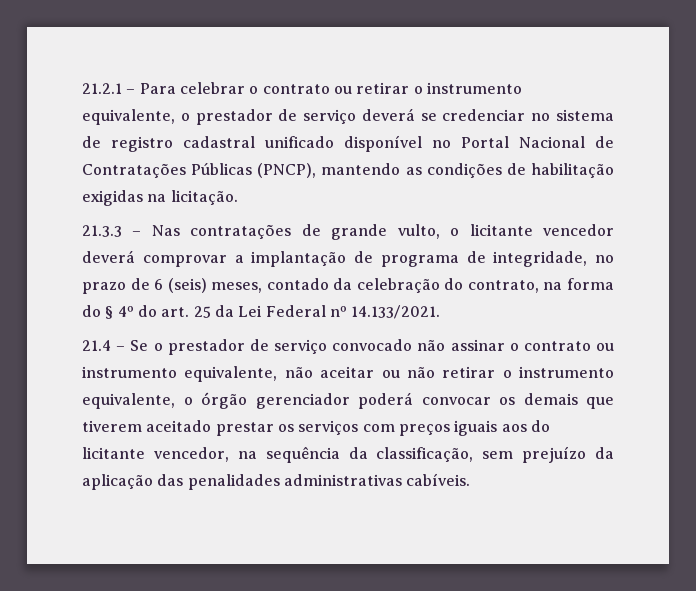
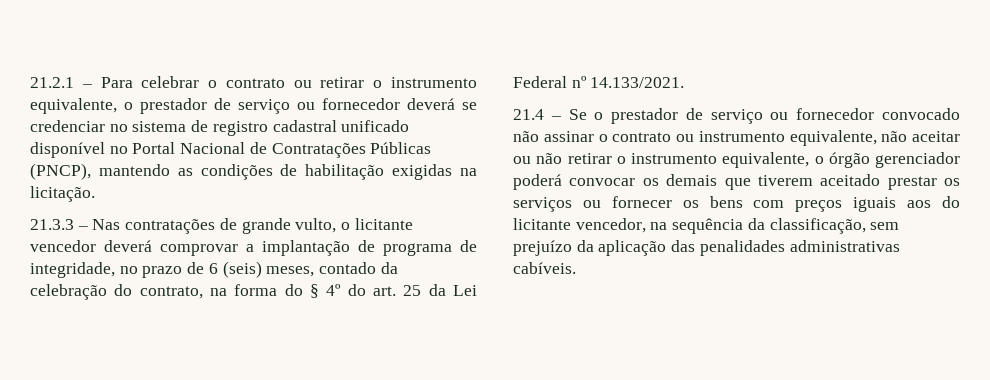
(357, 116) none -> [297,98,400,110] ou fornecedor
(327, 346) none -> [770,108,875,120] ou fornecedor
(359, 427) none -> [582,196,743,208] ou fornecer os bens

